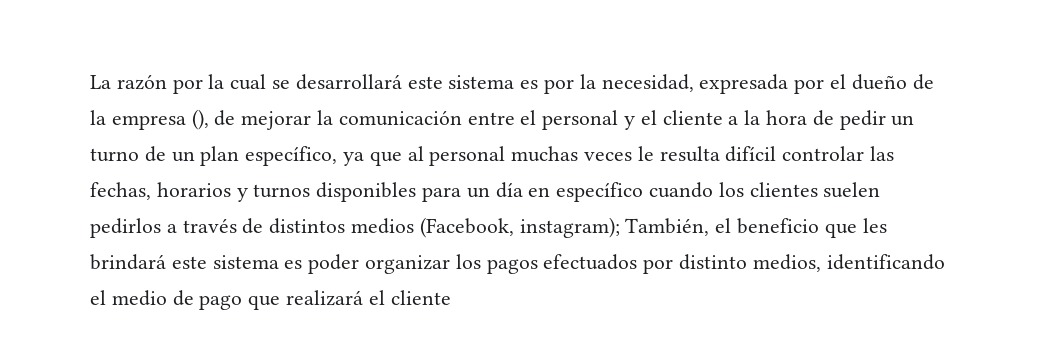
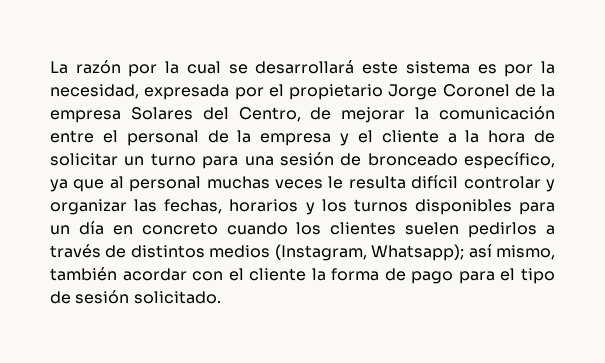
[851,74,934,90] [90,109,209,130] dueño de la empresa (), -> [289,84,555,100] [50,107,301,123] propietario Jorge Coronel de la empresa Solares del Centro,
(619, 120) none -> [207,130,332,146] de la empresa
[839,110,886,130] pedir -> [50,153,118,166] solicitar
[144,146,240,166] de un plan -> [202,152,458,169] para una sesión de bronceado
(865, 153) none -> [545,179,555,192] [50,199,127,215] y organizar
(248, 195) none -> [321,199,347,212] los
[556,182,644,202] específico -> [141,222,218,235] concreto
[419,217,887,238] [90,254,945,274] [90,290,451,310] (Facebook, instagram); También, el beneficio que les brindará este sistema es poder organizar los pagos efectuados por distinto medios, identificando el medio de pago que realizará el cliente -> [274,244,556,261] [50,267,556,284] [50,290,221,304] (Instagram, Whatsapp); así mismo, también acordar con el cliente la forma de pago para el tipo de sesión solicitado.

